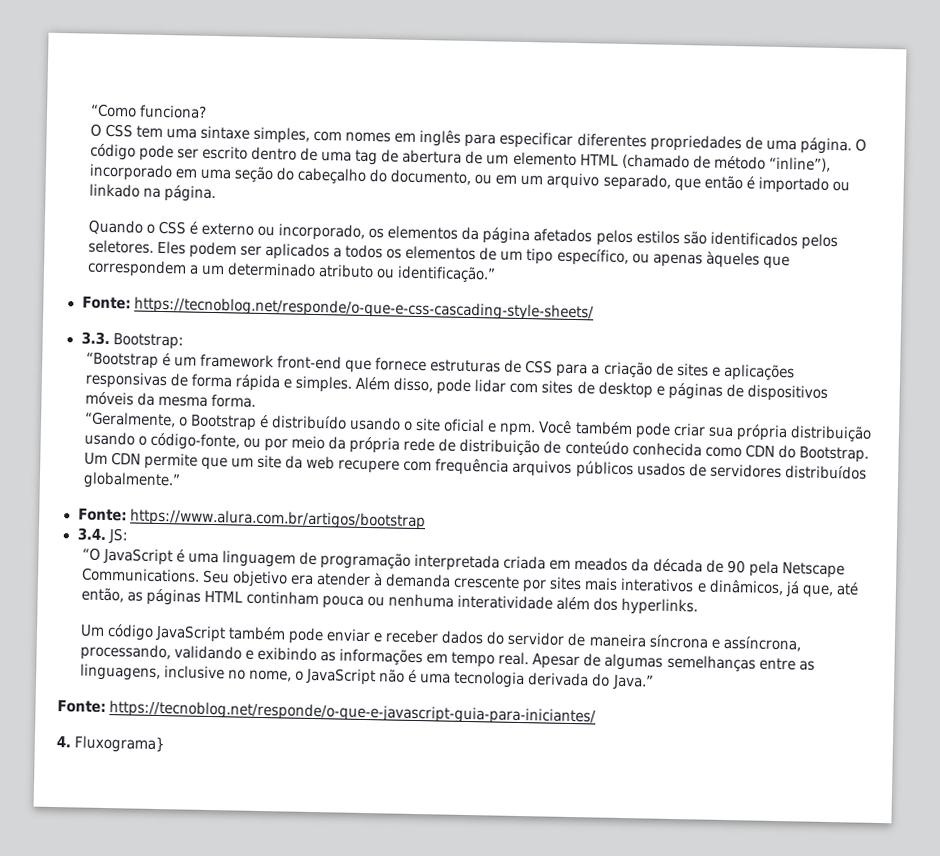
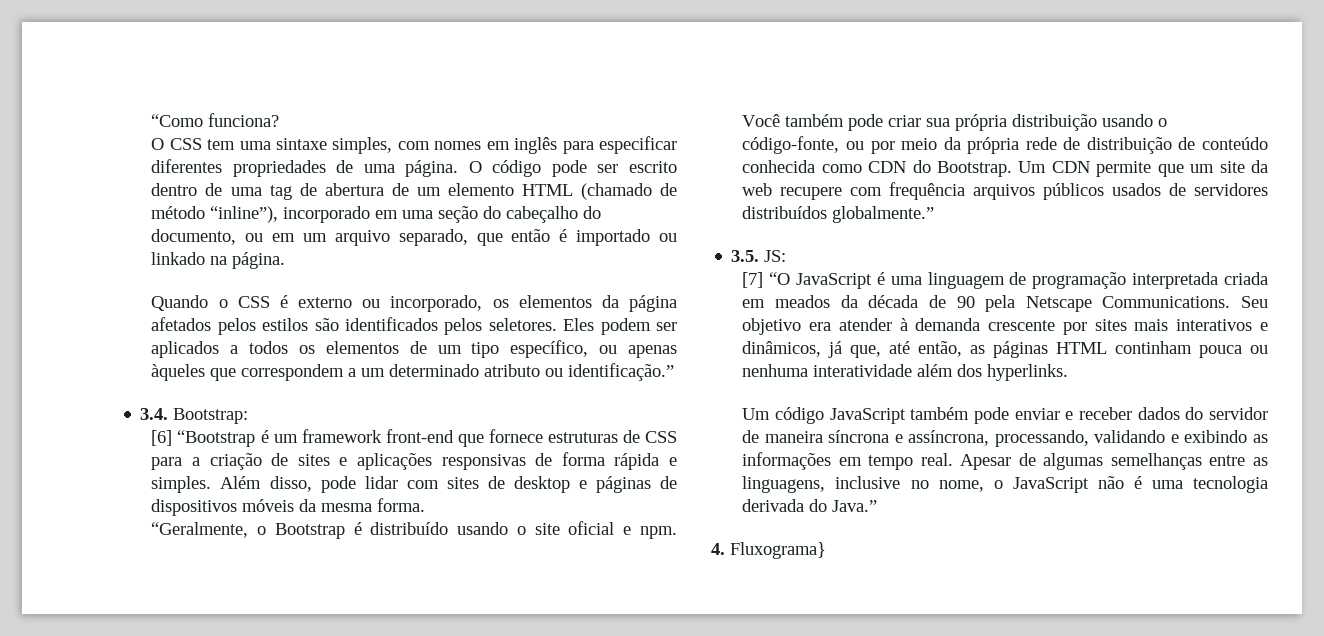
[81,296,594,322] [80,331,110,346] Fonte: https://tecnoblog.net/responde/o-que-e-css-cascading-style-sheets/ // 3.3. -> [140,408,169,420] 3.4.
(184, 341) none -> [151,430,173,446] [6]
[77,508,426,531] [76,527,106,541] Fonte: https://www.alura.com.br/artigos/bootstrap // 3.4. -> [731,250,760,262] 3.5.
(128, 536) none -> [742,272,764,288] [7]
[57,700,597,726] // Fonte: https://tecnoblog.net/responde/o-que-e-javascript-guia-para-iniciantes/ -> (878, 506) none

